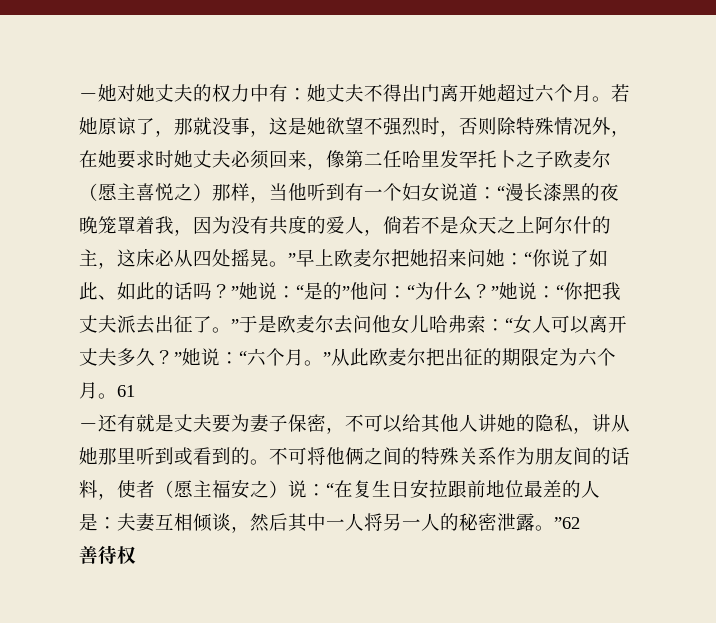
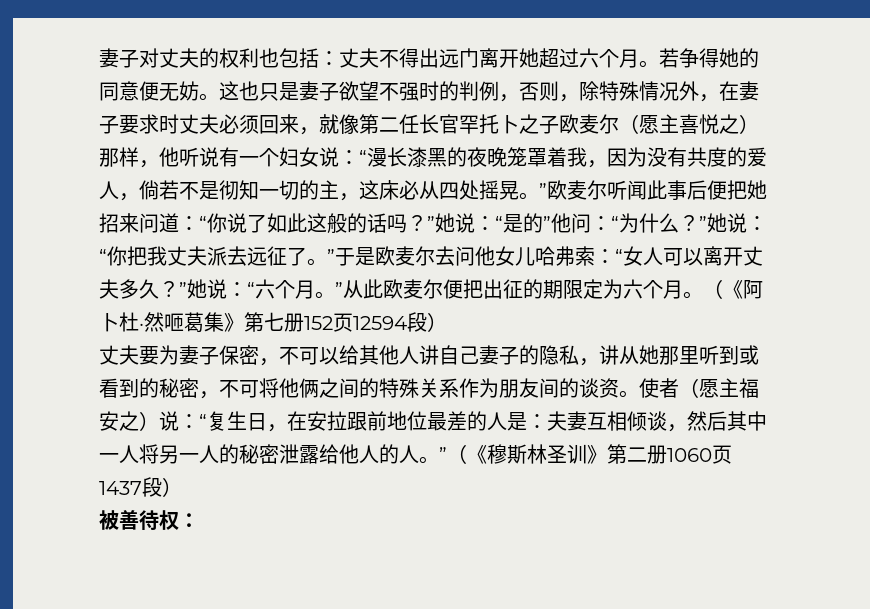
[79,84,326,102] －她对她丈夫的权力中有：她 -> [99,48,339,68] 妻子对丈夫的权利也包括：
(421, 93) none -> [439,49,459,68] 远
[79,117,497,137] 她原谅了，那就没事，这是她欲望不强烈时，否则 -> [679,48,759,68] [99,81,579,102] 争得她的同意便无妨。这也只是妻子欲望不强时的判例，否则，
[98,150,193,169] 她要求时她 -> [739,81,759,101] [99,114,179,134] 妻子要求时
(326, 166) none -> [319,114,339,134] 就
[402,150,459,168] 哈里发 -> [419,114,459,134] 长官
[269,183,345,201] 当他听到 -> [159,147,219,167] 他听说
[459,183,478,201] 道 -> (339, 157) none
[459,216,592,234] 众天之上阿尔什 -> [219,180,299,200] 彻知一切
[296,249,391,267] 早上欧麦尔 -> [547,180,727,200] 欧麦尔听闻此事后便
[486,249,505,267] 她 -> [159,213,179,233] 道
[98,282,155,300] 、如此 -> [307,213,347,233] 这般
[155,315,174,333] 出 -> [247,247,267,266] 远
(426, 357) none -> [443,279,463,299] 便
[117,385,135,397] [79,414,174,432] 61 // －还有就是 -> [703,279,763,299] [99,312,447,333] （《阿卜杜·然咂葛集》第七册152页12594段） //
[497,414,516,432] 她 -> [439,345,519,365] 自己妻子
[250,459,269,465] 。 -> [159,378,219,399] 秘密，
[611,447,630,465] [79,480,117,500] 话料， -> [579,378,639,398] 谈资。
[334,480,410,498] 在复生日 -> [207,411,307,432] 复生日，在
[535,517,580,531] [79,545,136,564] 。”62 // 善待权 -> [319,444,732,464] [99,477,182,497] [99,510,199,530] 给他人的人。”（《穆斯林圣训》第二册1060页1437段） // 被善待权：

